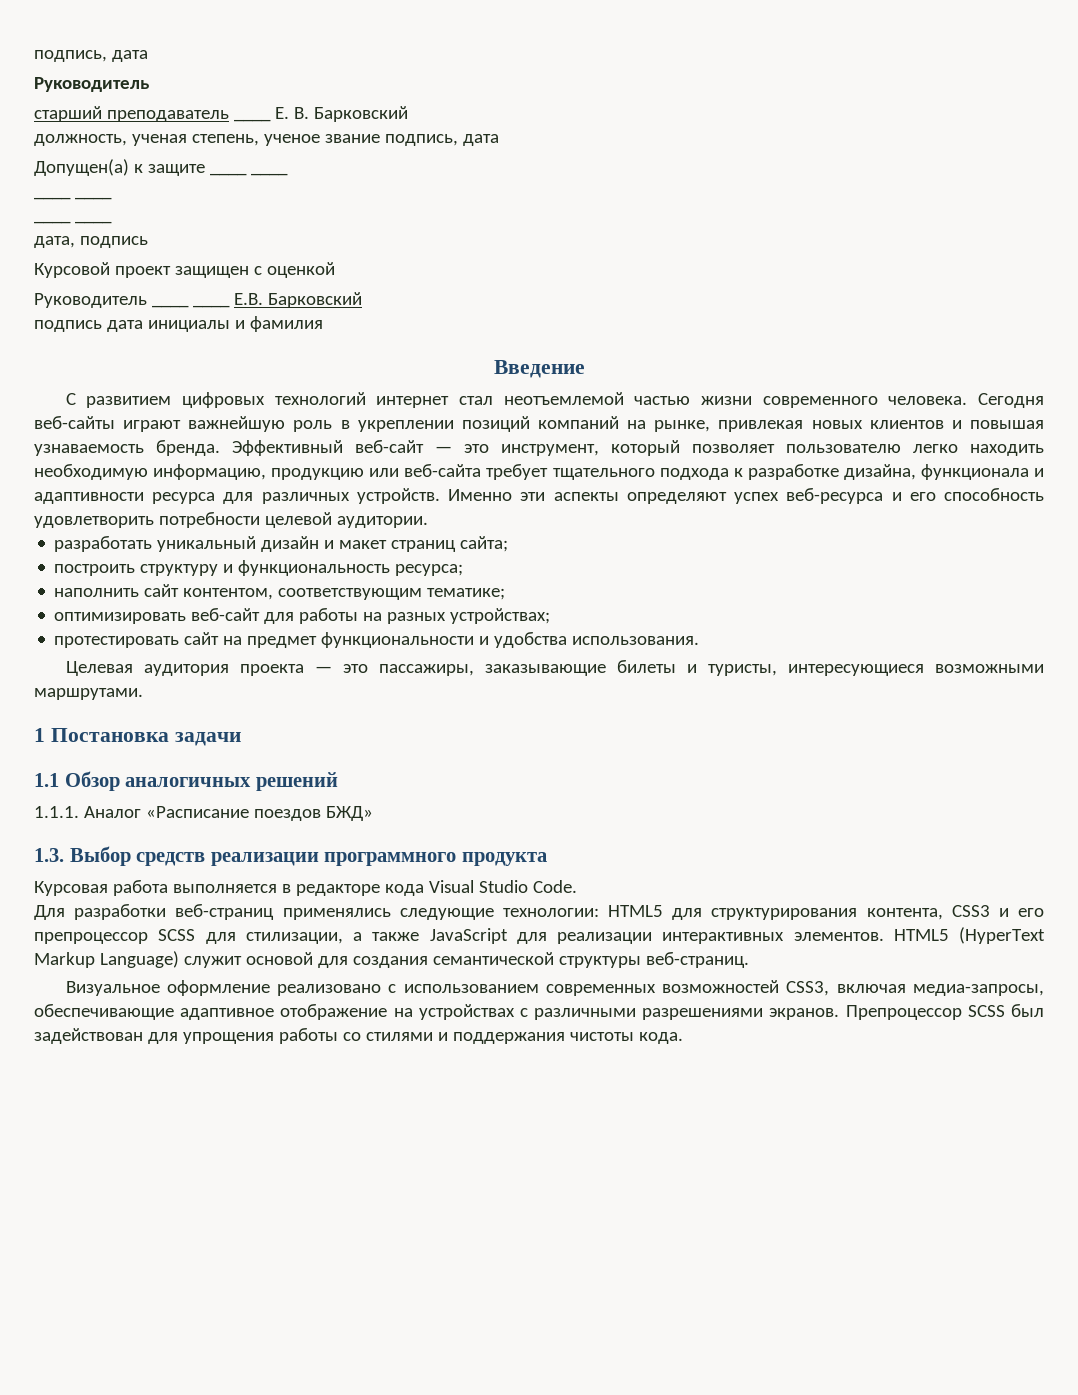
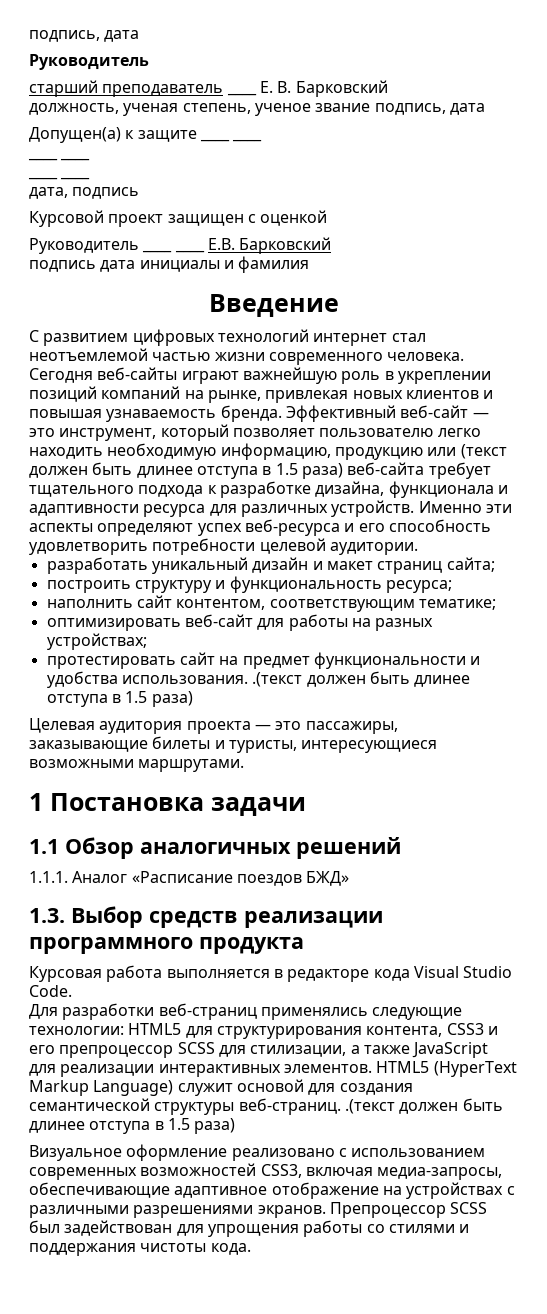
(400, 472) none -> [460,444,507,459] [29,462,343,479] (текст должен быть длинее отступа в 1.5 раза)
(700, 640) none -> [252,671,471,687] [46,691,193,707] .(текст должен быть длинее отступа в 1.5 раза)
(749, 960) none -> [344,1098,503,1114] [29,1118,236,1134] .(текст должен быть длинее отступа в 1.5 раза)

